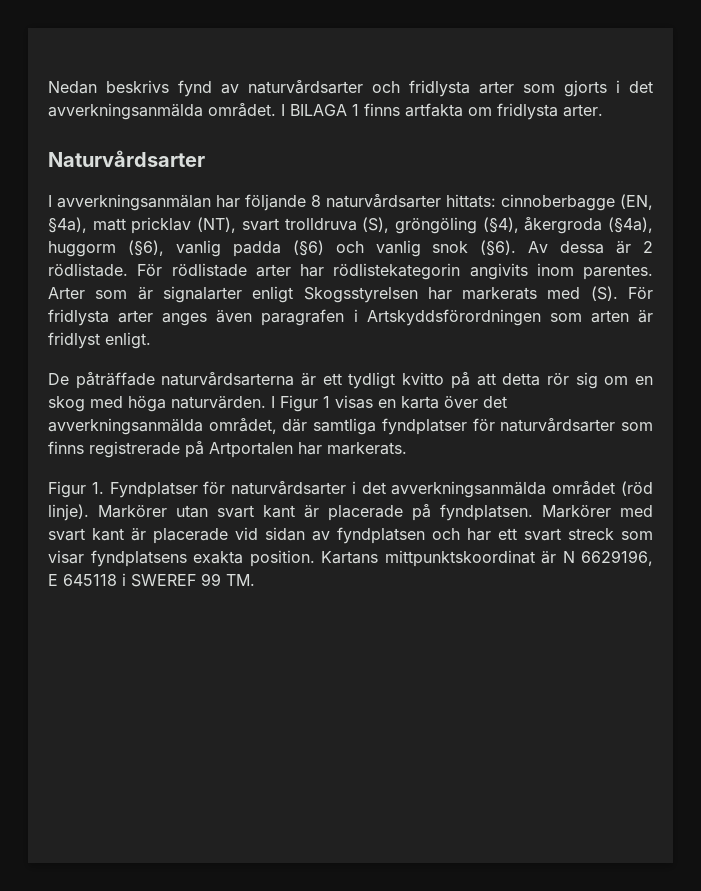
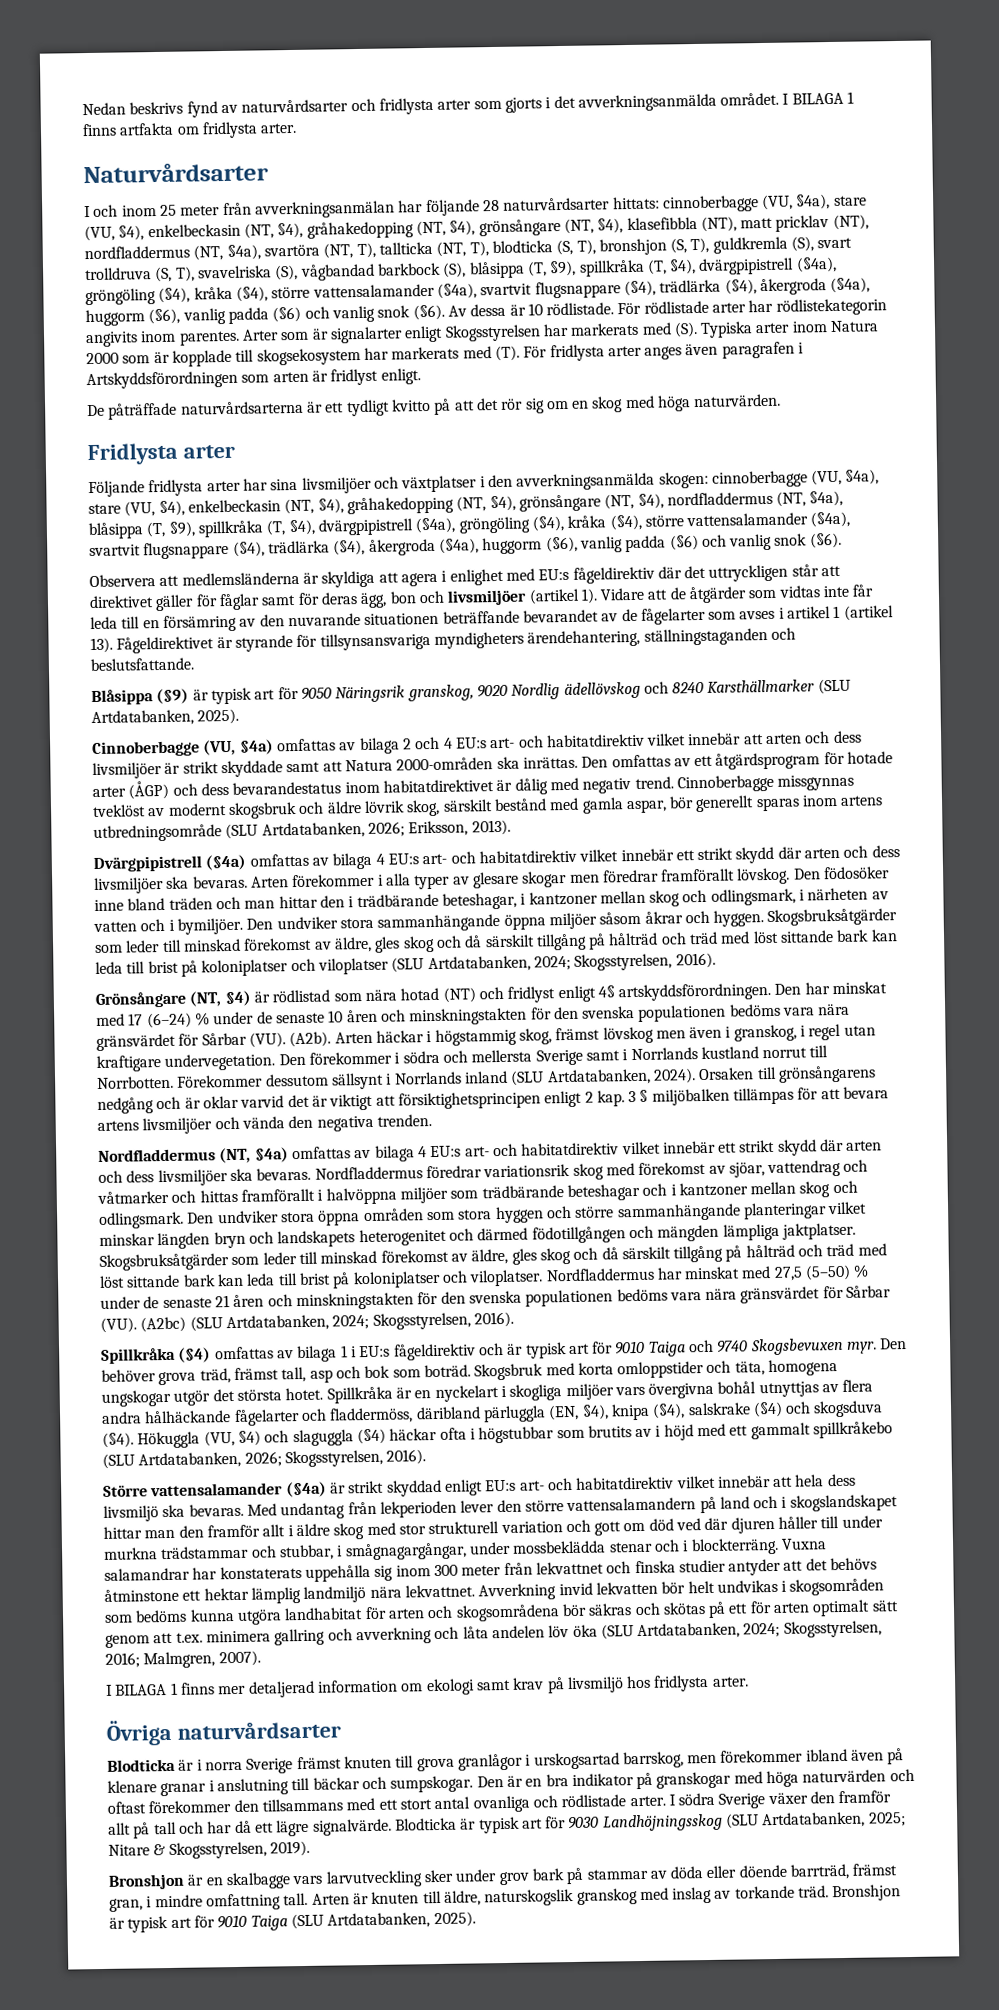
(52, 201) none -> [93,202,252,217] och inom 25 meter från
[311,195,321,207] 8 -> [482,199,500,212] 28
[620,194,653,210] [48,217,477,234] (EN, §4a), matt pricklav (NT), svart trolldruva (S), gröngöling -> [762,194,867,211] [84,214,869,242] [84,236,853,261] [85,256,837,283] [85,279,722,306] (VU, §4a), stare (VU, §4), enkelbeckasin (NT, §4), gråhakedopping (NT, §4), grönsångare (NT, §4), klasefibbla (NT), matt pricklav (NT), nordfladdermus (NT, §4a), svartöra (NT, T), tallticka (NT, T), blodticka (S, T), bronshjon (S, T), guldkremla (S), svart trolldruva (S, T), svavelriska (S), vågbandad barkbock (S), blåsippa (T, §9), spillkråka (T, §4), dvärgpipistrell (§4a), gröngöling (§4), kråka (§4), större vattensalamander (§4a), svartvit flugsnappare (§4), trädlärka
[643,241,653,253] 2 -> [527,303,543,316] 10
(618, 293) none -> [700,320,880,338] [86,345,520,367] Typiska arter inom Natura 2000 som är kopplade till skogsekosystem har markerats med (T).
[502,373,541,386] detta -> [475,397,499,411] det
[271,395,507,412] [48,418,653,435] [48,441,407,458] [48,481,653,498] [48,504,653,521] [48,527,653,544] [48,550,653,567] [48,573,255,587] I Figur 1 visas en karta över det avverkningsanmälda området, där samtliga fyndplatser för naturvårdsarter som finns registrerade på Artportalen har markerats. // Figur 1. Fyndplatser för naturvårdsarter i det avverkningsanmälda området (röd linje). Markörer utan svart kant är placerade på fyndplatsen. Markörer med svart kant är placerade vid sidan av fyndplatsen och har ett svart streck som visar fyndplatsens exakta position. Kartans mittpunktskoordinat är N 6629196, E 645118 i SWEREF 99 TM. -> [87,442,235,466] [88,469,880,498] [88,490,844,517] [88,511,851,540] [89,532,842,560] [89,564,842,588] [89,584,874,612] [90,605,894,632] [90,627,796,654] [90,657,194,672] [91,678,851,706] [91,708,240,727] [92,730,862,758] [92,751,894,780] [92,774,855,800] [92,794,884,820] [93,819,511,843] [93,845,900,873] [94,866,891,894] [94,887,889,911] [93,908,898,935] [95,929,898,953] [95,952,716,977] [95,981,888,1008] [96,1003,851,1029] [96,1023,876,1051] [96,1045,829,1072] [97,1065,876,1090] [97,1086,890,1114] [97,1114,432,1135] [98,1138,883,1164] [98,1159,869,1187] [97,1180,858,1205] [99,1201,868,1229] [99,1222,856,1250] [99,1243,887,1271] [99,1264,870,1289] [100,1285,892,1311] [100,1311,514,1333] [101,1337,908,1364] [101,1359,839,1386] [101,1379,874,1407] [101,1400,884,1426] [102,1421,894,1449] [102,1449,427,1469] [103,1473,856,1498] [103,1494,898,1522] [103,1515,883,1540] [104,1537,827,1561] [104,1557,878,1582] [104,1578,885,1604] [105,1599,899,1625] [105,1620,882,1648] [105,1650,261,1669] [106,1674,749,1698] [106,1719,341,1746] [107,1748,905,1774] [107,1768,915,1797] [107,1790,892,1814] [108,1811,906,1839] [108,1840,310,1860] [108,1863,898,1890] [109,1884,902,1912] [109,1911,476,1933] // Fridlysta arter // Följande fridlysta arter har sina livsmiljöer och växtplatser i den avverkningsanmälda skogen: cinnoberbagge (VU, §4a), stare (VU, §4), enkelbeckasin (NT, §4), gråhakedopping (NT, §4), grönsångare (NT, §4), nordfladdermus (NT, §4a), blåsippa (T, §9), spillkråka (T, §4), dvärgpipistrell (§4a), gröngöling (§4), kråka (§4), större vattensalamander (§4a), svartvit flugsnappare (§4), trädlärka (§4), åkergroda (§4a), huggorm (§6), vanlig padda (§6) och vanlig snok (§6). // Observera att medlemsländerna är skyldiga att agera i enlighet med EU:s fågeldirektiv där det uttryckligen står att direktivet gäller för fåglar samt för deras ägg, bon och livsmiljöer (artikel 1). Vidare att de åtgärder som vidtas inte får leda till en försämring av den nuvarande situationen beträffande bevarandet av de fågelarter som avses i artikel 1 (artikel 13). Fågeldirektivet är styrande för tillsynsansvariga myndigheters ärendehantering, ställningstaganden och beslutsfattande. // Blåsippa (§9) är typisk art för 9050 Näringsrik granskog, 9020 Nordlig ädellövskog och 8240 Karsthällmarker (SLU Artdatabanken, 2025). // Cinnoberbagge (VU, §4a) omfattas av bilaga 2 och 4 EU:s art- och habitatdirektiv vilket innebär att arten och dess livsmiljöer är strikt skyddade samt att Natura 2000-områden ska inrättas. Den omfattas av ett åtgärdsprogram för hotade arter (ÅGP) och dess bevarandestatus inom habitatdirektivet är dålig med negativ trend. Cinnoberbagge missgynnas tveklöst av modernt skogsbruk och äldre lövrik skog, särskilt bestånd med gamla aspar, bör generellt sparas inom artens utbredningsområde (SLU Artdatabanken, 2026; Eriksson, 2013). // Dvärgpipistrell (§4a) omfattas av bilaga 4 EU:s art- och habitatdirektiv vilket innebär ett strikt skydd där arten och dess livsmiljöer ska bevaras. Arten förekommer i alla typer av glesare skogar men föredrar framförallt lövskog. Den födosöker inne bland träden och man hittar den i trädbärande beteshagar, i kantzoner mellan skog och odlingsmark, i närheten av vatten och i bymiljöer. Den undviker stora sammanhängande öppna miljöer såsom åkrar och hyggen. Skogsbruksåtgärder som leder till minskad förekomst av äldre, gles skog och då särskilt tillgång på hålträd och träd med löst sittande bark kan leda till brist på koloniplatser och viloplatser (SLU Artdatabanken, 2024; Skogsstyrelsen, 2016). // Grönsångare (NT, §4) är rödlistad som nära hotad (NT) och fridlyst enligt 4§ artskyddsförordningen. Den har minskat med 17 (6–24) % under de senaste 10 åren och minskningstakten för den svenska populationen bedöms vara nära gränsvärdet för Sårbar (VU). (A2b). Arten häckar i högstammig skog, främst lövskog men även i granskog, i regel utan kraftigare undervegetation. Den förekommer i södra och mellersta Sverige samt i Norrlands kustland norrut till Norrbotten. Förekommer dessutom sällsynt i Norrlands inland (SLU Artdatabanken, 2024). Orsaken till grönsångarens nedgång och är oklar varvid det är viktigt att försiktighetsprincipen enligt 2 kap. 3 § miljöbalken tillämpas för att bevara artens livsmiljöer och vända den negativa trenden. // Nordfladdermus (NT, §4a) omfattas av bilaga 4 EU:s art- och habitatdirektiv vilket innebär ett strikt skydd där arten och dess livsmiljöer ska bevaras. Nordfladdermus föredrar variationsrik skog med förekomst av sjöar, vattendrag och våtmarker och hittas framförallt i halvöppna miljöer som trädbärande beteshagar och i kantzoner mellan skog och odlingsmark. Den undviker stora öppna områden som stora hyggen och större sammanhängande planteringar vilket minskar längden bryn och landskapets heterogenitet och därmed födotillgången och mängden lämpliga jaktplatser. Skogsbruksåtgärder som leder till minskad förekomst av äldre, gles skog och då särskilt tillgång på hålträd och träd med löst sittande bark kan leda till brist på koloniplatser och viloplatser. Nordfladdermus har minskat med 27,5 (5–50) % under de senaste 21 åren och minskningstakten för den svenska populationen bedöms vara nära gränsvärdet för Sårbar (VU). (A2bc) (SLU Artdatabanken, 2024; Skogsstyrelsen, 2016). // Spillkråka (§4) omfattas av bilaga 1 i EU:s fågeldirektiv och är typisk art för 9010 Taiga och 9740 Skogsbevuxen myr. Den behöver grova träd, främst tall, asp och bok som boträd. Skogsbruk med korta omloppstider och täta, homogena ungskogar utgör det största hotet. Spillkråka är en nyckelart i skogliga miljöer vars övergivna bohål utnyttjas av flera andra hålhäckande fågelarter och fladdermöss, däribland pärluggla (EN, §4), knipa (§4), salskrake (§4) och skogsduva (§4). Hökuggla (VU, §4) och slaguggla (§4) häckar ofta i högstubbar som brutits av i höjd med ett gammalt spillkråkebo (SLU Artdatabanken, 2026; Skogsstyrelsen, 2016). // Större vattensalamander (§4a) är strikt skyddad enligt EU:s art- och habitatdirektiv vilket innebär att hela dess livsmiljö ska bevaras. Med undantag från lekperioden lever den större vattensalamandern på land och i skogslandskapet hittar man den framför allt i äldre skog med stor strukturell variation och gott om död ved där djuren håller till under murkna trädstammar och stubbar, i smågnagargångar, under mossbeklädda stenar och i blockterräng. Vuxna salamandrar har konstaterats uppehålla sig inom 300 meter från lekvattnet och finska studier antyder att det behövs åtminstone ett hektar lämplig landmiljö nära lekvattnet. Avverkning invid lekvatten bör helt undvikas i skogsområden som bedöms kunna utgöra landhabitat för arten och skogsområdena bör säkras och skötas på ett för arten optimalt sätt genom att t.ex. minimera gallring och avverkning och låta andelen löv öka (SLU Artdatabanken, 2024; Skogsstyrelsen, 2016; Malmgren, 2007). // I BILAGA 1 finns mer detaljerad information om ekologi samt krav på livsmiljö hos fridlysta arter. // Övriga naturvårdsarter // Blodticka är i norra Sverige främst knuten till grova granlågor i urskogsartad barrskog, men förekommer ibland även på klenare granar i anslutning till bäckar och sumpskogar. Den är en bra indikator på granskogar med höga naturvärden och oftast förekommer den tillsammans med ett stort antal ovanliga och rödlistade arter. I södra Sverige växer den framför allt på tall och har då ett lägre signalvärde. Blodticka är typisk art för 9030 Landhöjningsskog (SLU Artdatabanken, 2025; Nitare & Skogsstyrelsen, 2019). // Bronshjon är en skalbagge vars larvutveckling sker under grov bark på stammar av döda eller döende barrträd, främst gran, i mindre omfattning tall. Arten är knuten till äldre, naturskogslik granskog med inslag av torkande träd. Bronshjon är typisk art för 9010 Taiga (SLU Artdatabanken, 2025).

